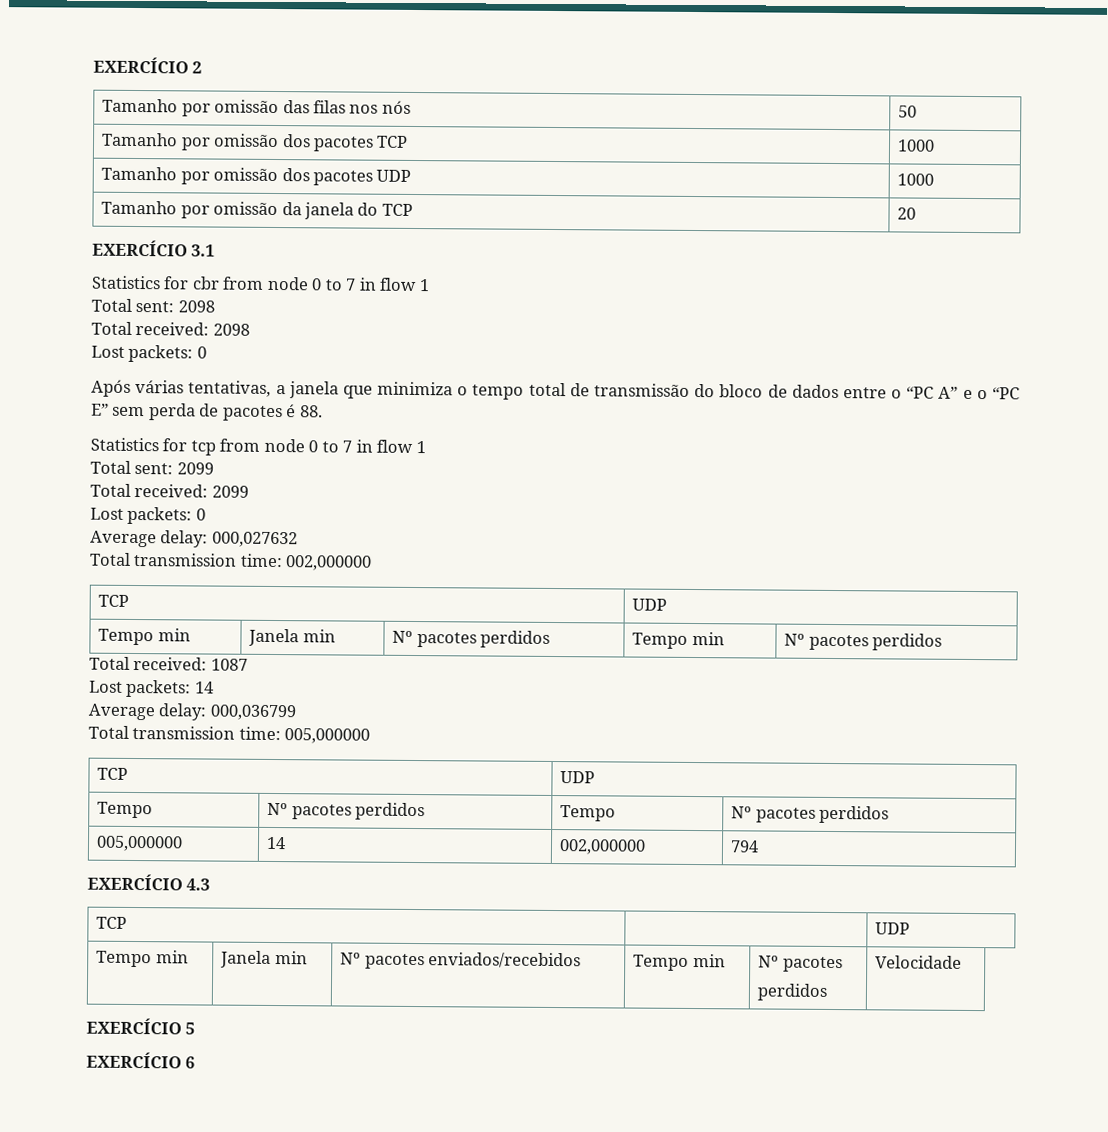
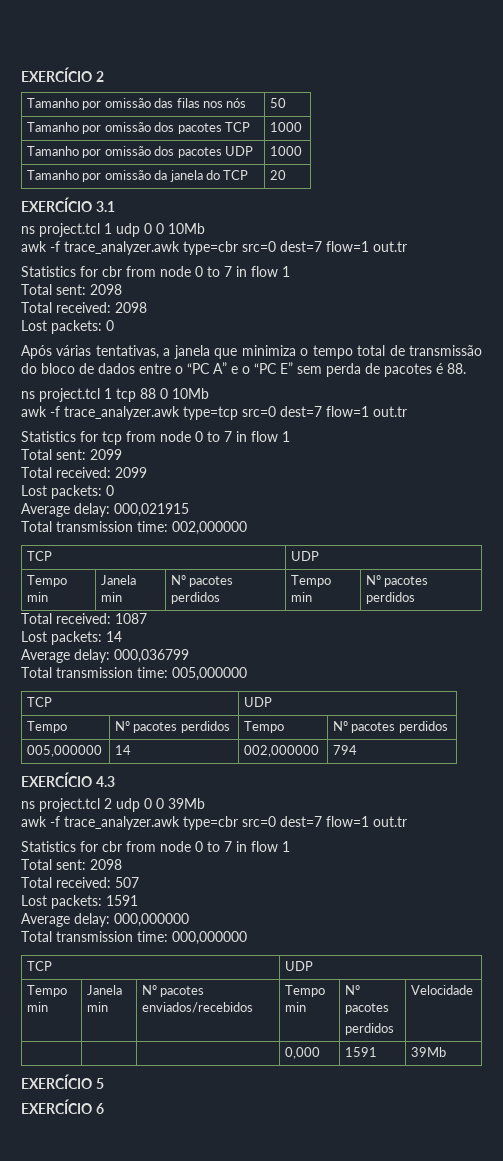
(216, 250) none -> [21,223,205,237] [21,241,407,255] // ns project.tcl 1 udp 0 0 10Mb // awk -f trace_analyzer.awk type=cbr src=0 dest=7 flow=1 out.tr
(323, 411) none -> [21,388,209,402] [21,406,407,420] // ns project.tcl 1 tcp 88 0 10Mb // awk -f trace_analyzer.awk type=tcp src=0 dest=7 flow=1 out.tr
[211,531,298,548] 000,027632 -> [114,503,189,517] 000,021915
[96,916,128,929] // TCP | | -> [21,798,205,812] [21,816,407,830] [21,841,290,852] [21,859,122,870] [21,877,139,888] [21,895,138,909] [21,913,189,927] [21,931,247,945] [27,961,53,971] // ns project.tcl 2 udp 0 0 39Mb // awk -f trace_analyzer.awk type=cbr src=0 dest=7 flow=1 out.tr // Statistics for cbr from node 0 to 7 in flow 1 // Total sent: 2098 // Total received: 507 // Lost packets: 1591 // Average delay: 000,000000 // Total transmission time: 000,000000 // TCP |
(963, 962) none -> [285,1047,321,1059] [345,1047,378,1057] [411,1047,447,1057] // | | | 0,000 | 1591 | 39Mb

